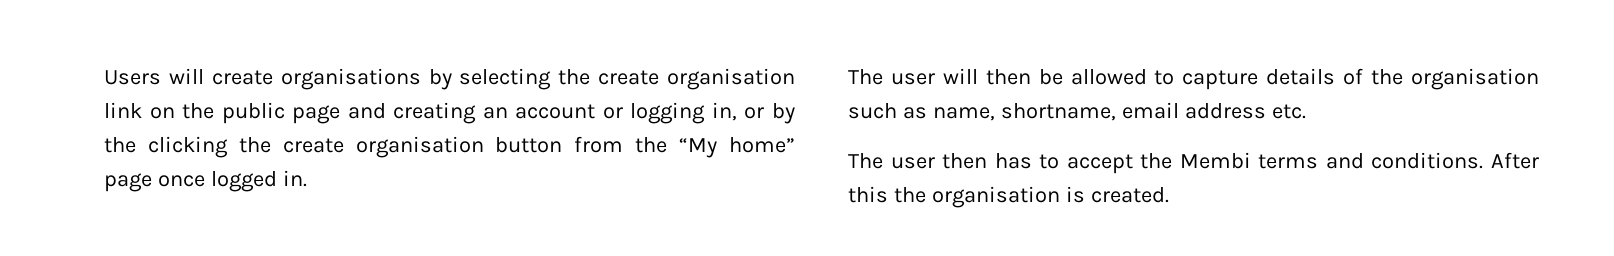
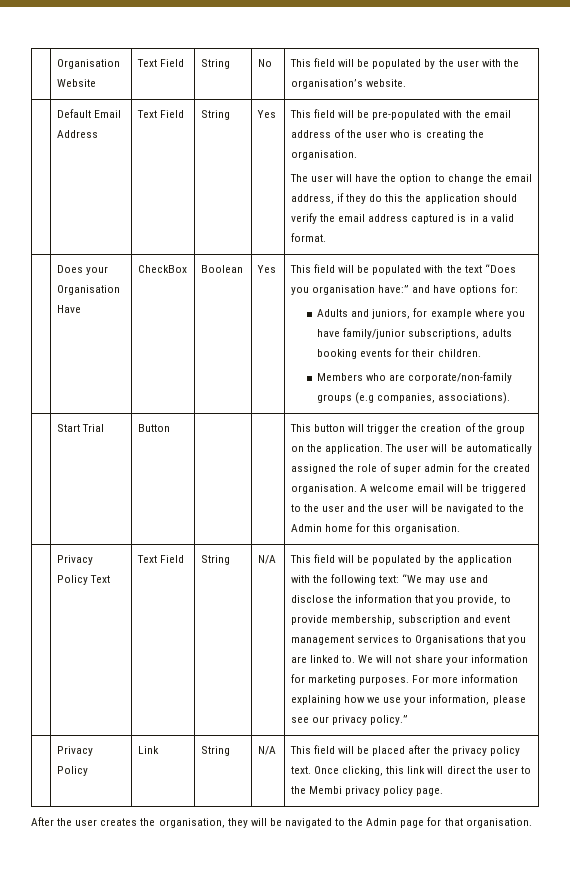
[104,68,795,90] [104,102,795,124] [104,136,796,158] [104,170,307,192] [848,68,1539,90] [848,102,1306,121] [848,152,1539,174] [848,186,1169,208] Users will create organisations by selecting the create organisation link on the public page and creating an account or logging in, or by the clicking the create organisation button from the “My home” page once logged in. // The user will then be allowed to capture details of the organisation such as name, shortname, email address etc. // The user then has to accept the Membi terms and conditions. After this the organisation is created. -> [56,59,120,69] [56,79,96,87] [136,59,185,67] [200,59,230,69] [257,59,272,67] [289,58,519,69] [290,79,407,89] [56,109,122,118] [56,130,98,138] [136,110,185,118] [200,110,230,120] [256,110,276,118] [289,109,511,120] [290,129,484,140] [290,150,357,160] [289,174,532,184] [290,193,517,204] [290,213,514,224] [290,233,326,242] [56,265,109,275] [56,285,120,295] [56,305,81,313] [137,265,187,273] [200,265,243,273] [256,265,276,273] [289,264,516,275] [290,284,518,295] [317,308,525,319] [317,328,513,339] [317,348,481,359] [317,372,513,383] [317,392,511,404] [56,424,105,432] [137,424,170,432] [289,423,525,434] [290,444,532,454] [290,463,530,474] [290,484,526,494] [290,504,524,514] [290,523,461,534] [56,555,93,565] [56,575,111,585] [136,555,185,563] [200,555,230,565] [257,555,276,564] [289,554,512,565] [290,574,488,585] [290,594,511,605] [290,615,511,625] [290,635,527,645] [290,654,528,665] [290,674,519,685] [290,694,526,705] [290,715,409,725] [56,746,93,756] [56,766,88,776] [137,746,159,754] [200,746,230,756] [257,746,276,755] [289,745,520,756] [290,766,531,776] [290,786,444,796] [31,817,532,828] | Organisation Website | Text Field | String | No | This field will be populated by the user with the organisation’s website. // | Default Email Address | Text Field | String | Yes | This field will be pre-populated with the email address of the user who is creating the organisation. // The user will have the option to change the email address, if they do this the application should verify the email address captured is in a valid format. // | Does your Organisation Have | CheckBox | Boolean | Yes | This field will be populated with the text “Does you organisation have:” and have options for: // Adults and juniors, for example where you have family/junior subscriptions, adults booking events for their children. // Members who are corporate/non-family groups (e.g companies, associations). // | Start Trial | Button | | | This button will trigger the creation of the group on the application. The user will be automatically assigned the role of super admin for the created organisation. A welcome email will be triggered to the user and the user will be navigated to the Admin home for this organisation. // | Privacy Policy Text | Text Field | String | N/A | This field will be populated by the application with the following text: “We may use and disclose the information that you provide, to provide membership, subscription and event management services to Organisations that you are linked to. We will not share your information for marketing purposes. For more information explaining how we use your information, please see our privacy policy.” // | Privacy Policy | Link | String | N/A | This field will be placed after the privacy policy text. Once clicking, this link will direct the user to the Membi privacy policy page. // After the user creates the organisation, they will be navigated to the Admin page for that organisation.

